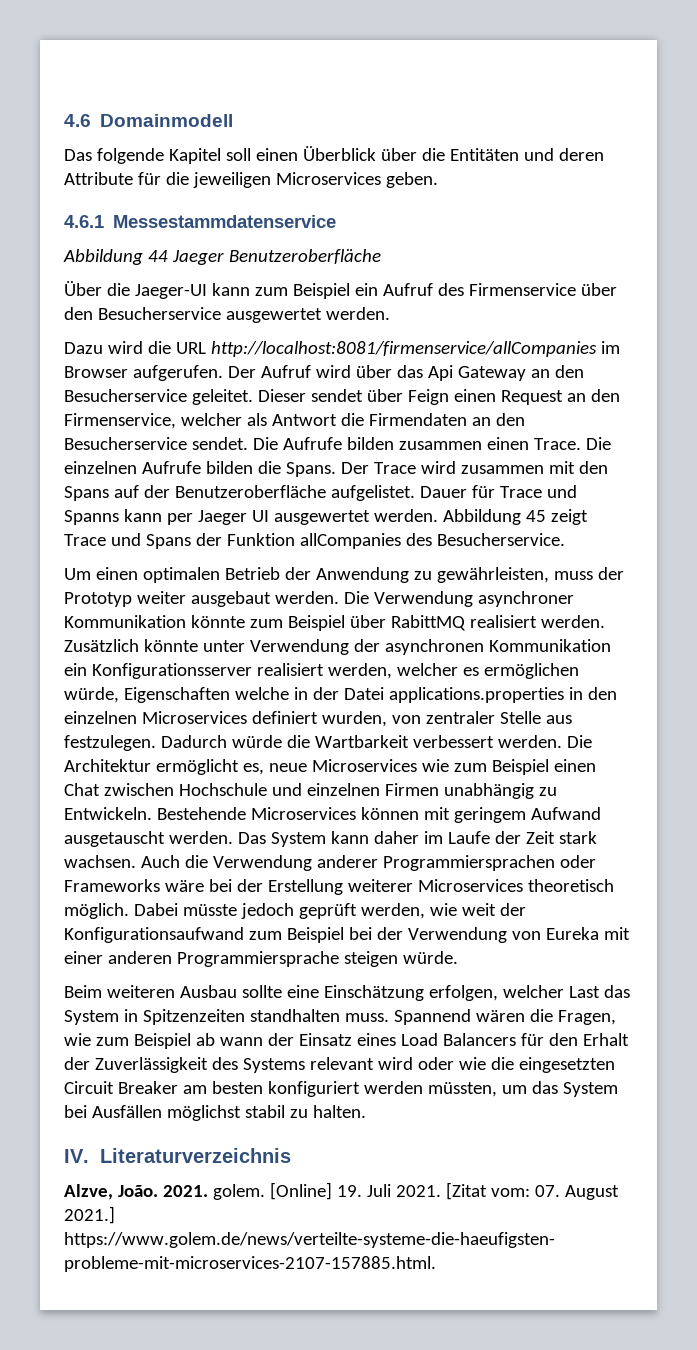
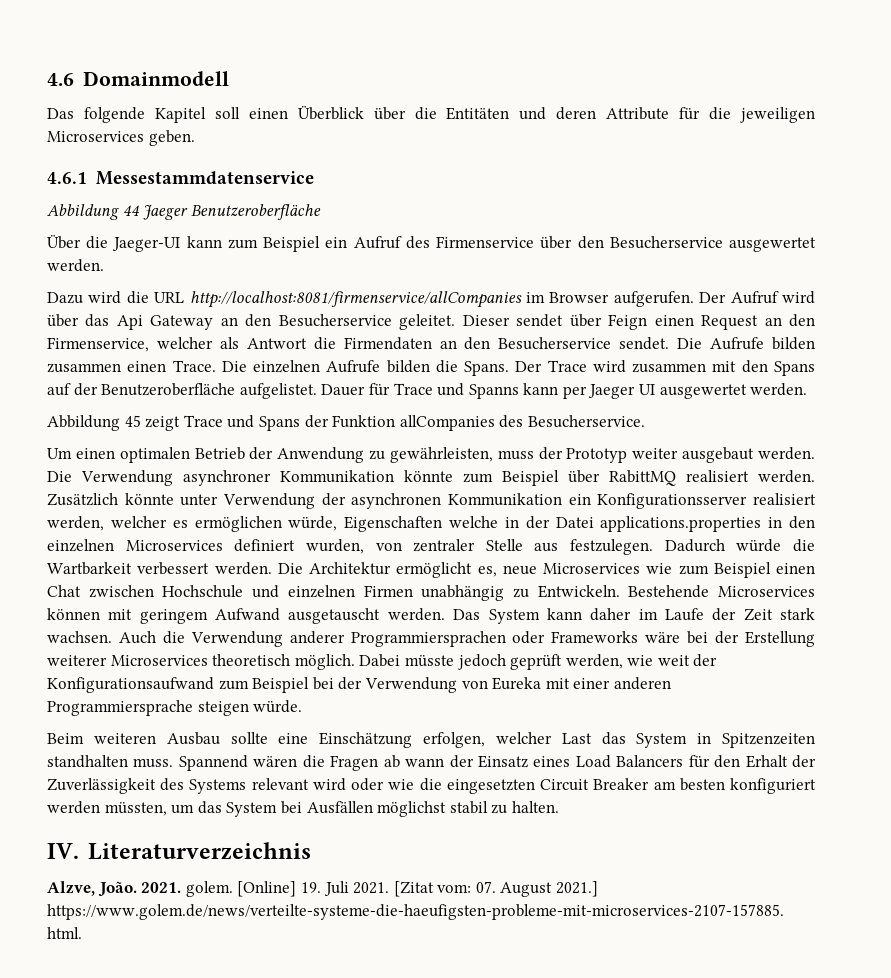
(438, 515) none -> (808, 389) //
[557,1010,616,1025] [64,1033,191,1049] Fragen, wie zum Beispiel -> [330,755,379,771] Fragen

